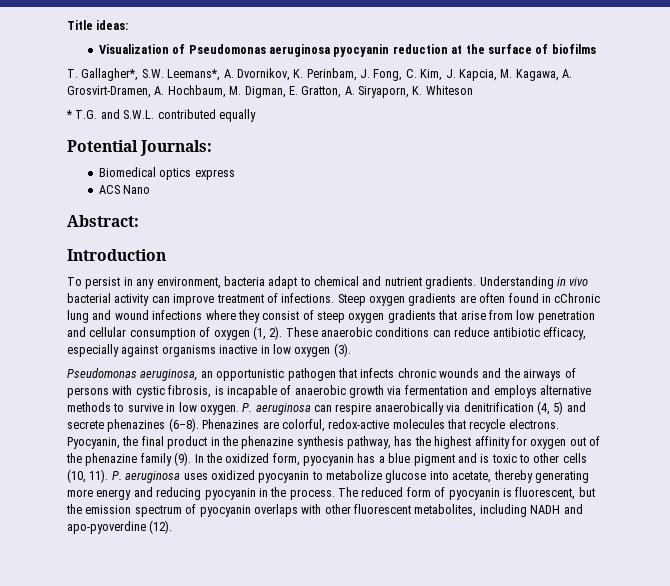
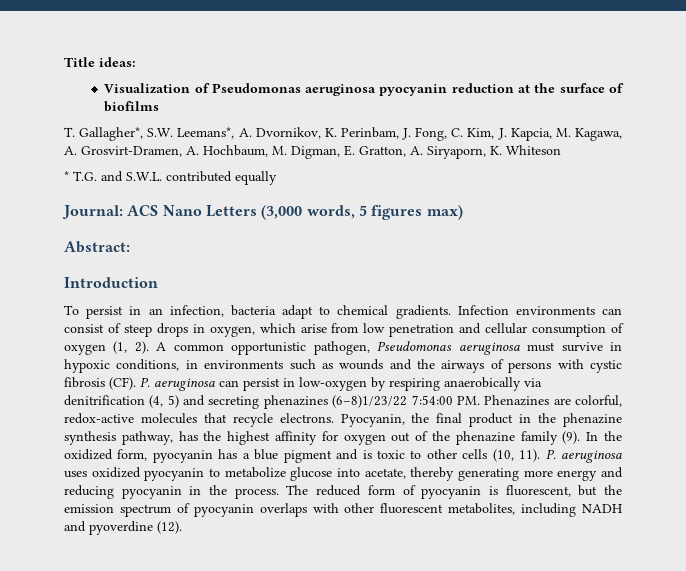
[67,140,213,156] [98,167,235,180] [98,185,151,194] Potential Journals: // Biomedical optics express // ACS Nano -> [62,205,463,220] Journal: ACS Nano Letters (3,000 words, 5 figures max)
[136,277,221,289] any environment, -> [148,305,224,317] an infection,
[362,276,589,289] [67,293,601,306] [67,310,458,323] and nutrient gradients. Understanding in vivo bacterial activity can improve treatment of infections. Steep oxygen gradients are often found in cChronic lung and wound infections where they consist of steep oxygen gradients that -> [395,305,622,319] [64,323,296,337] gradients. Infection environments can consist of steep drops in oxygen, which
[285,327,586,340] [67,343,351,357] [67,368,436,381] These anaerobic conditions can reduce antibiotic efficacy, especially against organisms inactive in low oxygen (3). // Pseudomonas aeruginosa, an opportunistic pathogen that infects chronic -> [156,341,622,355] [64,359,333,373] A common opportunistic pathogen, Pseudomonas aeruginosa must survive in hypoxic conditions, in environments such as
[168,385,591,398] [67,402,372,415] fibrosis, is incapable of anaerobic growth via fermentation and employs alternative methods to survive in low oxygen. P. aeruginosa can respire -> [64,377,440,391] fibrosis (CF). P. aeruginosa can persist in low-oxygen by respiring
[67,418,199,432] secrete phenazines (6–8). -> [208,395,480,409] secreting phenazines (6–8)1/23/22 7:54:00 PM.
[67,521,146,534] apo-pyoverdine -> [89,521,153,535] pyoverdine

